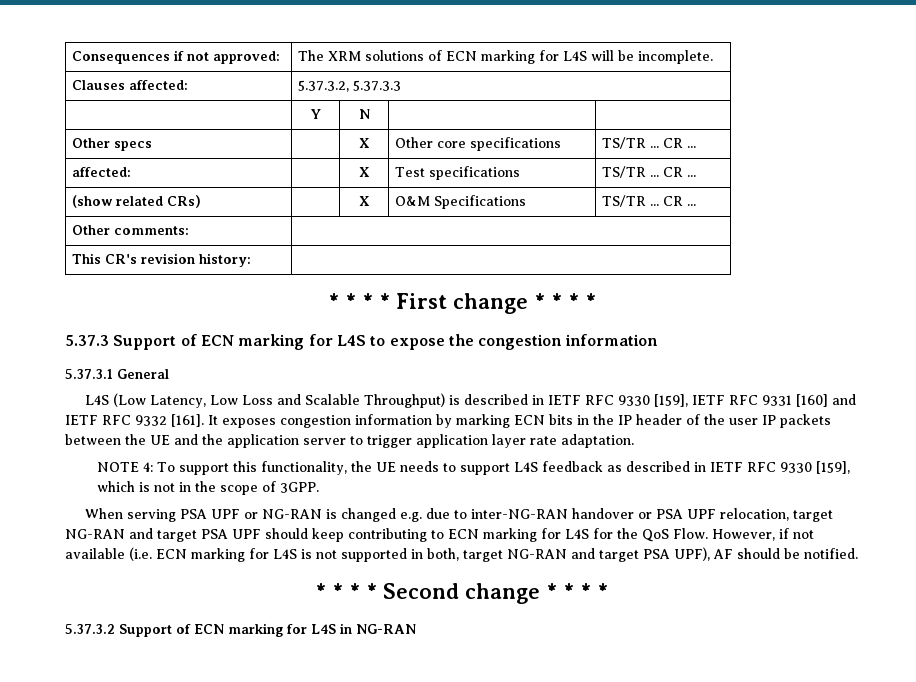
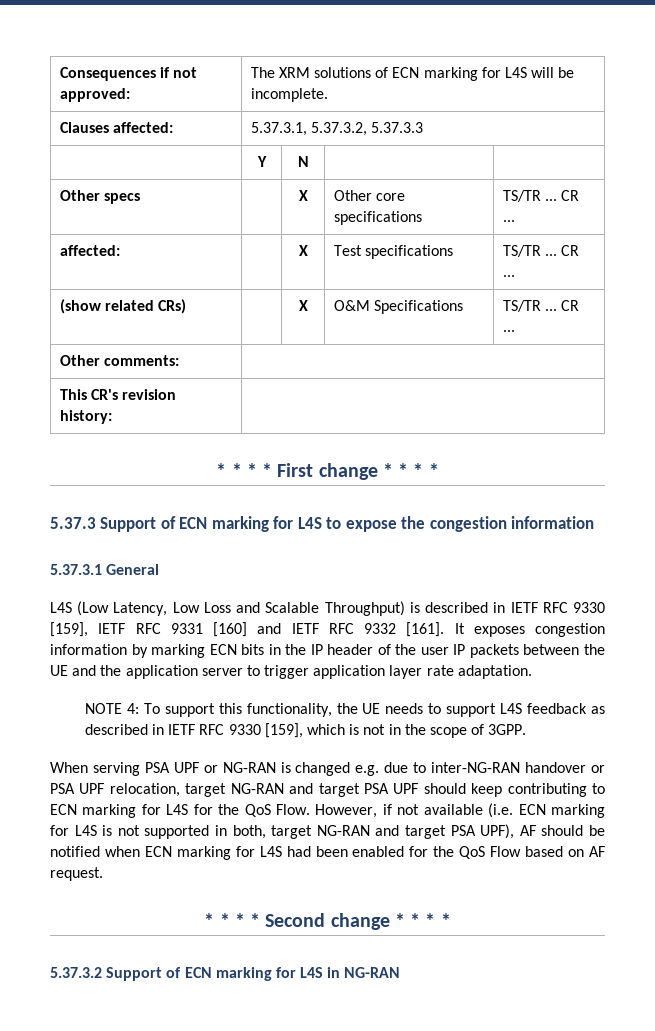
(189, 85) none -> [250,122,307,136] 5.37.3.1,
[804,548,858,559] notified. -> [50,846,605,860] [50,867,103,881] notified when ECN marking for L4S had been enabled for the QoS Flow based on AF request.

